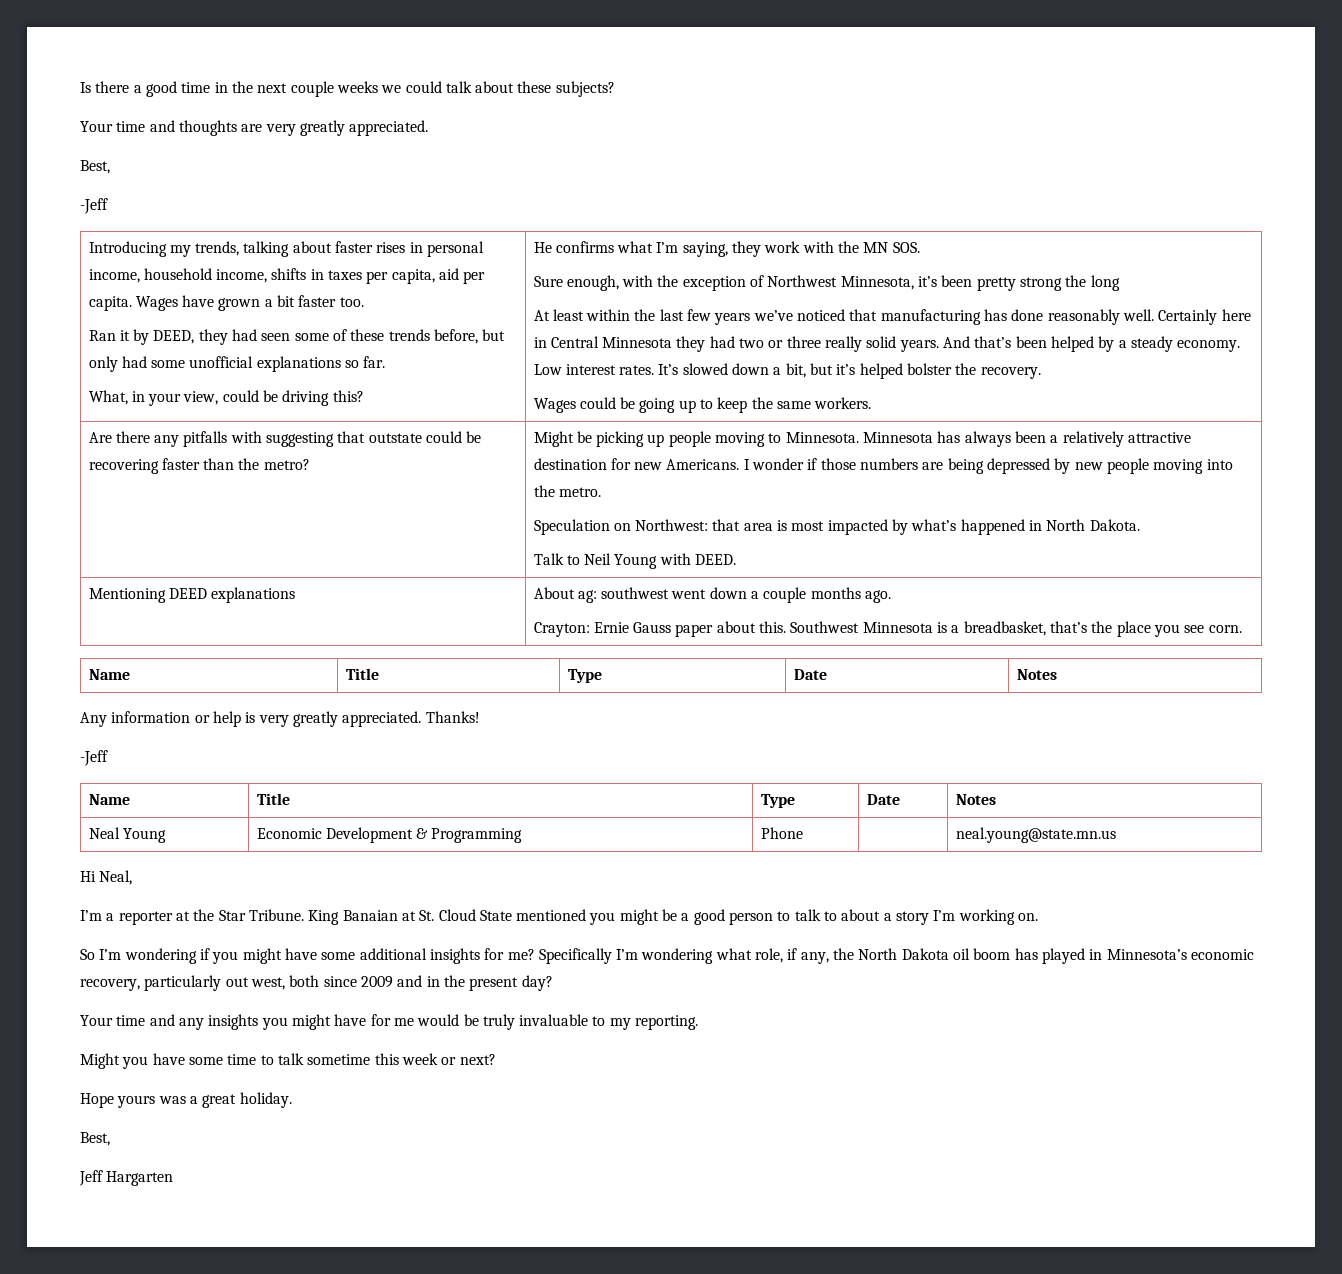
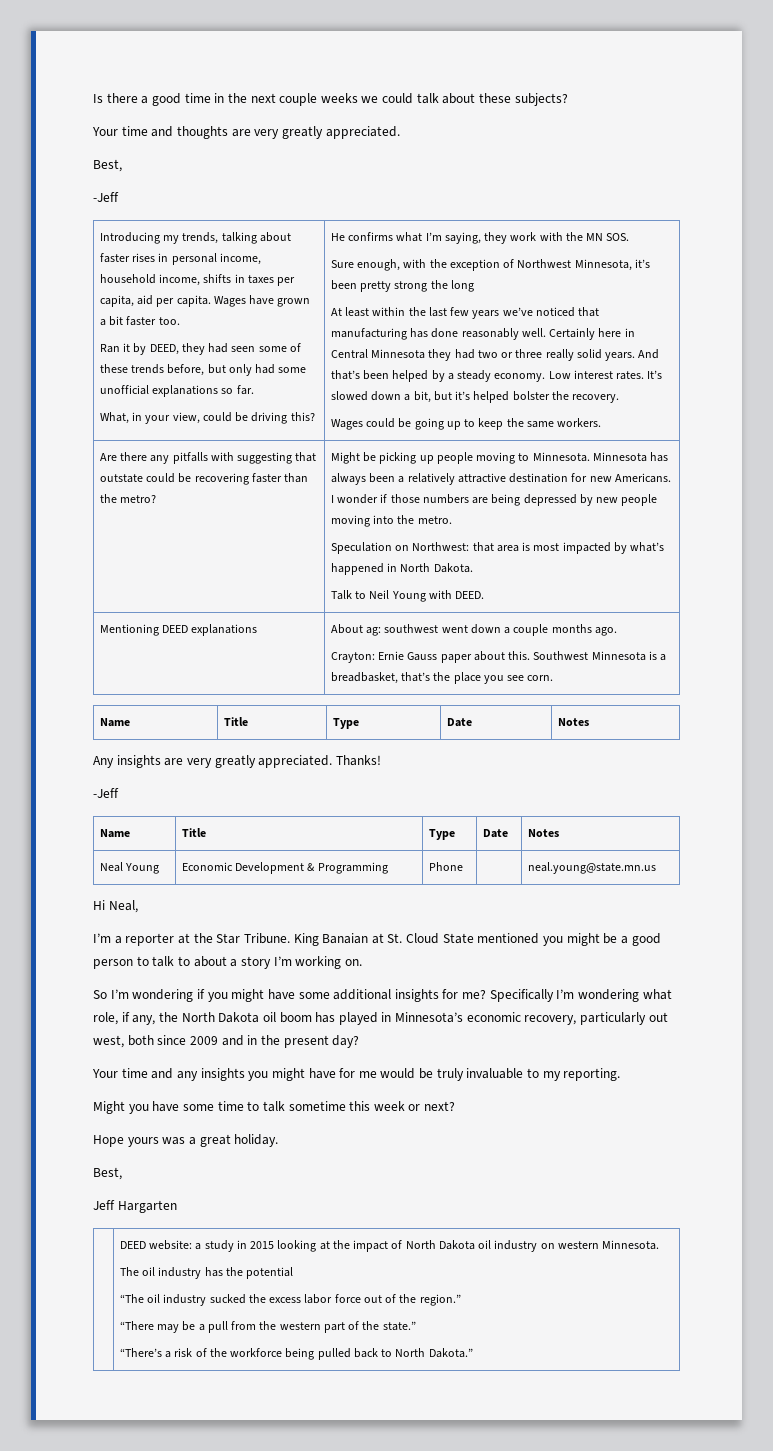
[111,711,256,727] information or help is -> [116,755,184,768] insights are
(174, 1178) none -> [119,1240,660,1252] [119,1267,294,1279] [119,1294,461,1306] [119,1321,416,1333] [119,1348,473,1360] // | DEED website: a study in 2015 looking at the impact of North Dakota oil industry on western Minnesota. // The oil industry has the potential // “The oil industry sucked the excess labor force out of the region.” // “There may be a pull from the western part of the state.” // “There’s a risk of the workforce being pulled back to North Dakota.”

